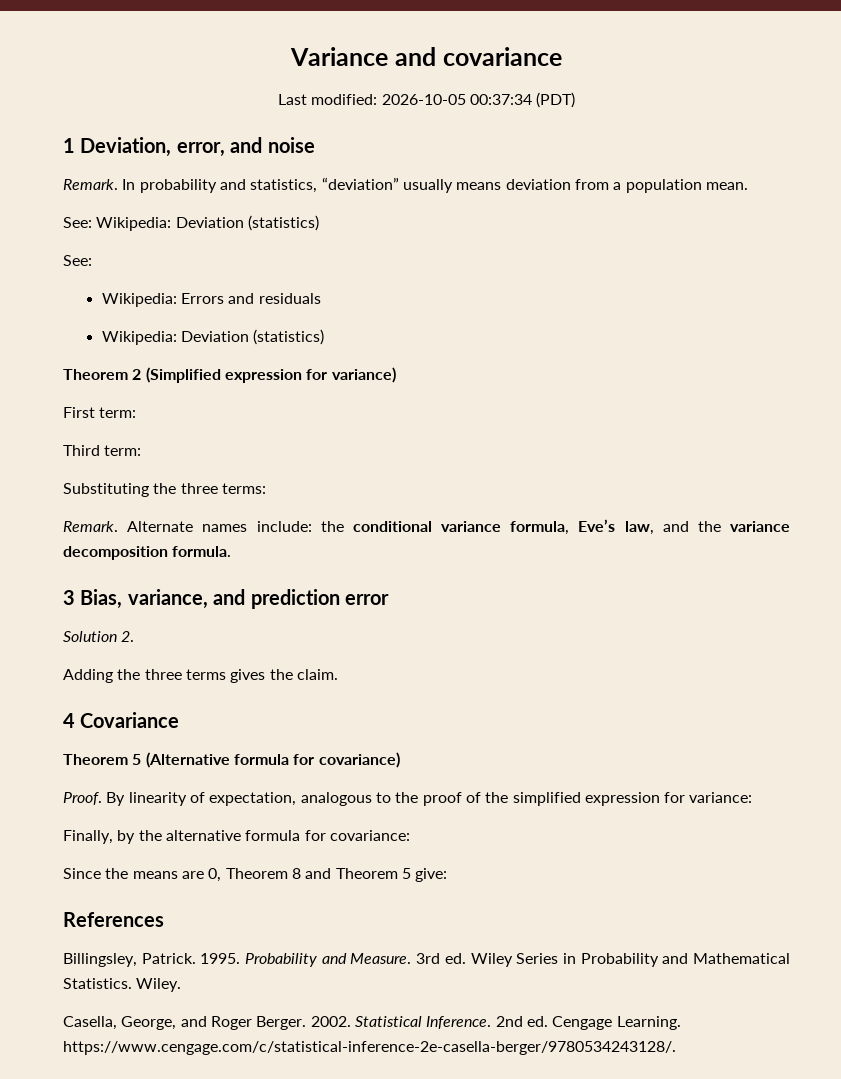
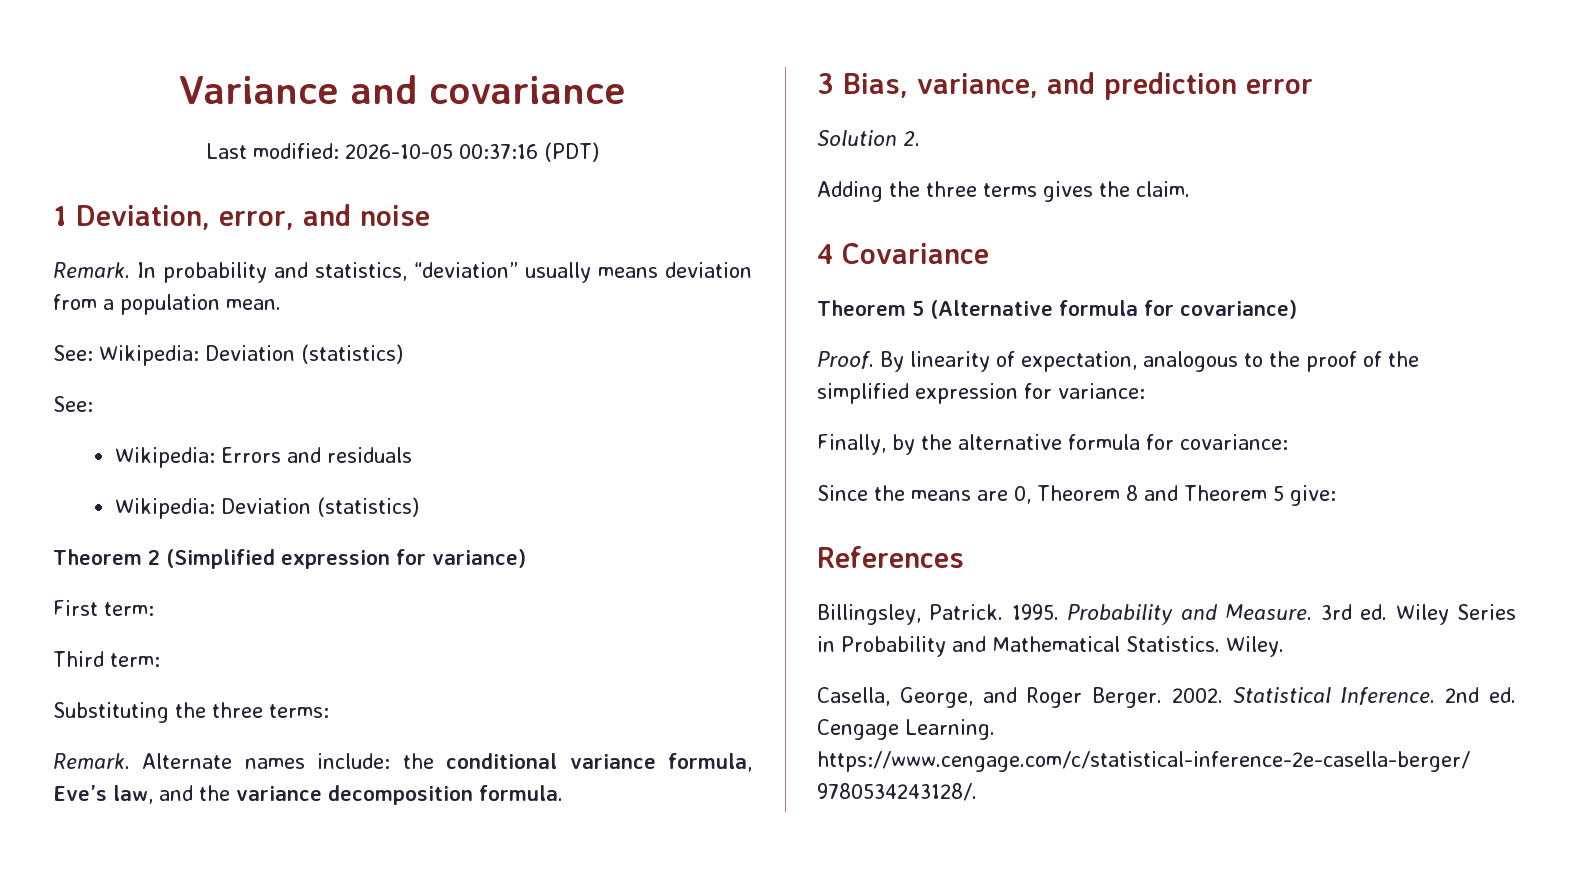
[469,94,532,105] 00:37:34 -> [459,144,538,159] 00:37:16

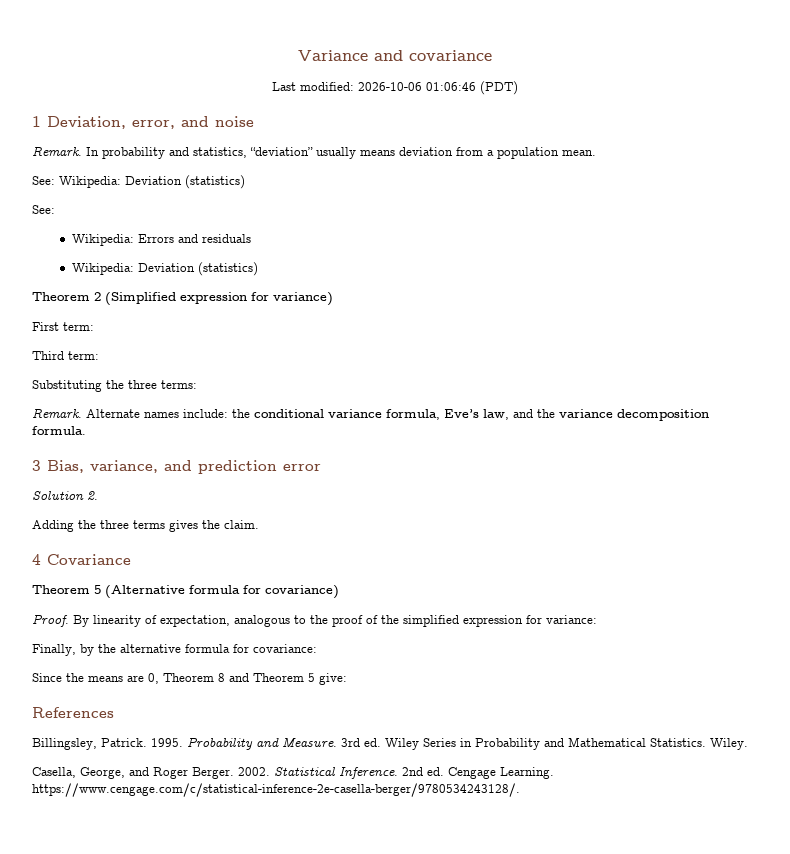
[345,144,538,159] 2026-10-05 00:37:16 -> [358,82,476,91] 2026-10-06 01:06:46

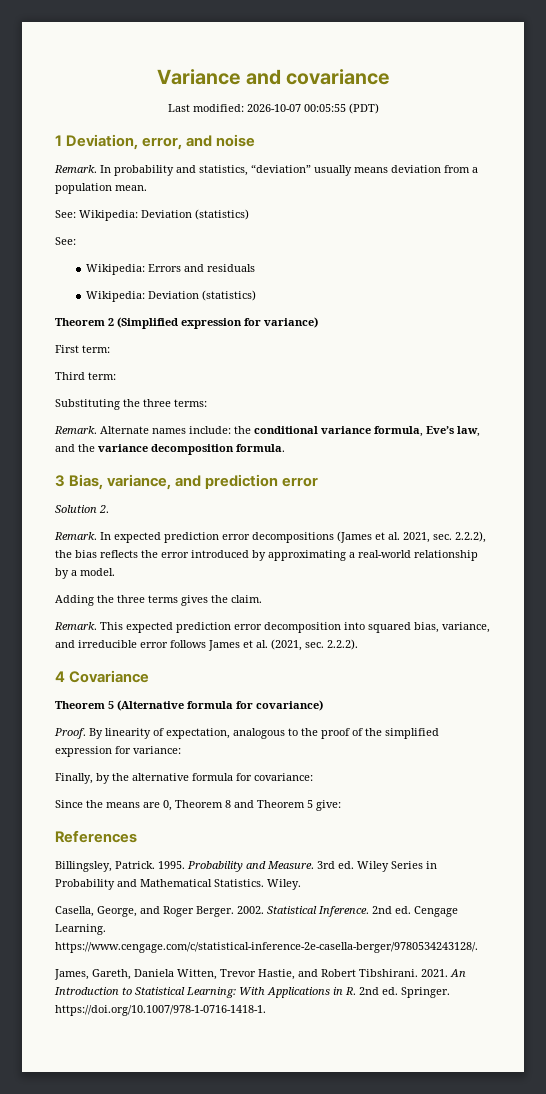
[358,82,476,91] 2026-10-06 01:06:46 -> [246,104,346,112] 2026-10-07 00:05:55
(98, 495) none -> [54,531,486,543] [55,550,478,561] [55,568,115,579] // Remark. In expected prediction error decompositions (James et al. 2021, sec. 2.2.2), the bias reflects the error introduced by approximating a real-world relationship by a model.
(259, 524) none -> [54,622,490,633] [55,639,358,651] // Remark. This expected prediction error decomposition into squared bias, variance, and irreducible error follows James et al. (2021, sec. 2.2.2).
(520, 790) none -> [54,969,466,980] [54,987,450,998] [55,1005,266,1016] // James, Gareth, Daniela Witten, Trevor Hastie, and Robert Tibshirani. 2021. An Introduction to Statistical Learning: With Applications in R. 2nd ed. Springer. https://doi.org/10.1007/978-1-0716-1418-1.

